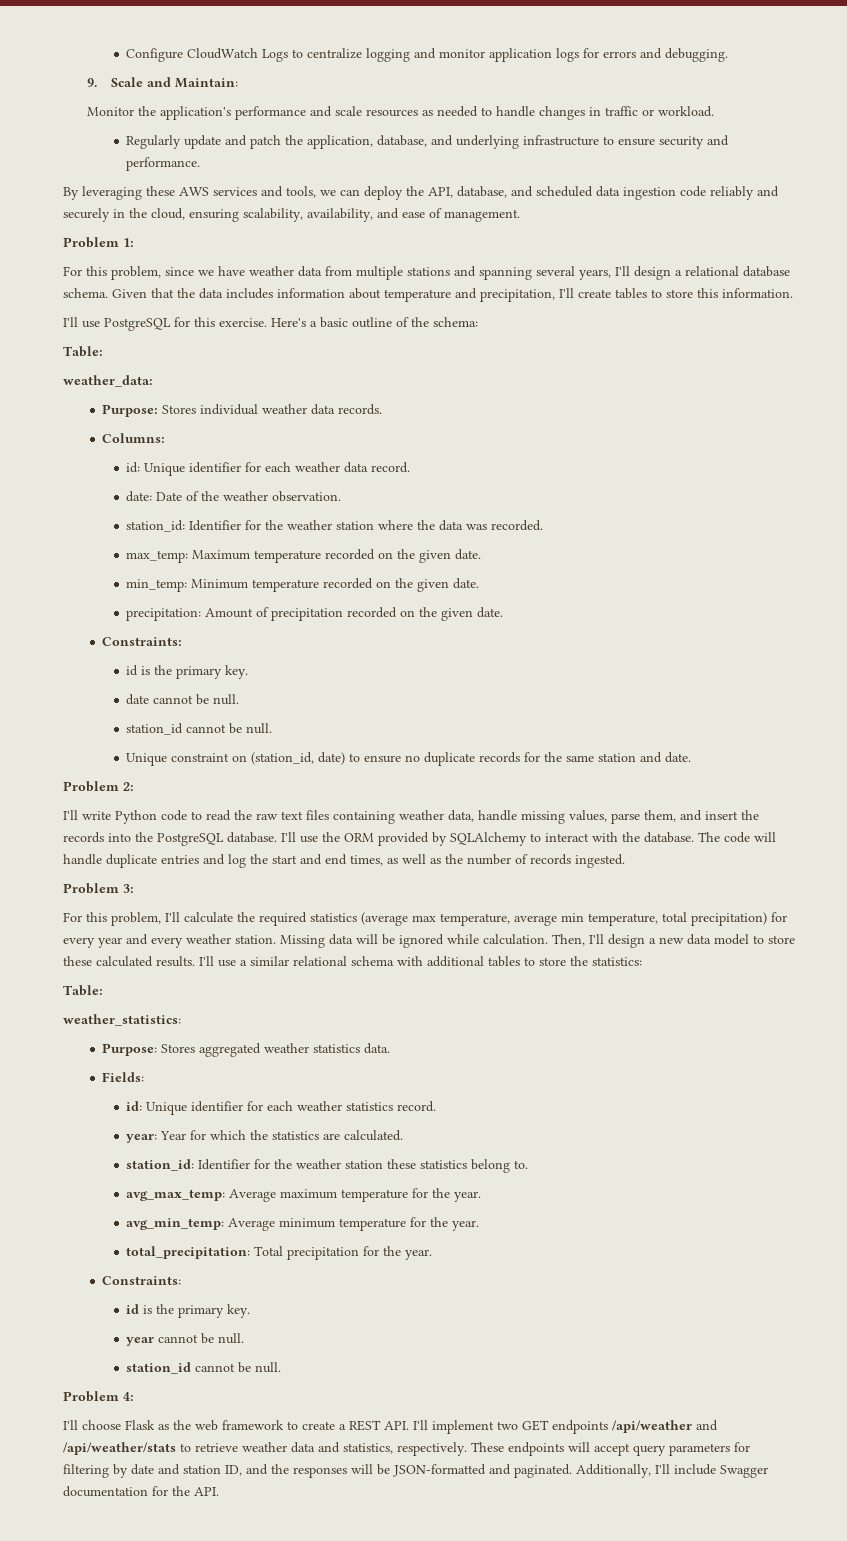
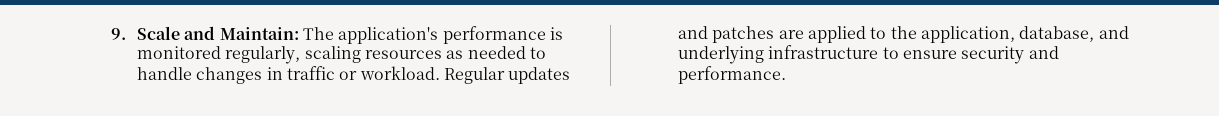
[126,48,729,62] [86,77,238,88] [86,106,362,120] Configure CloudWatch Logs to centralize logging and monitor application logs for errors and debugging. // 9. Scale and Maintain: // Monitor the application's performance and scale -> [110,26,563,44] [136,46,361,64] 9. Scale and Maintain: The application's performance is monitored regularly, scaling
[126,135,282,149] // Regularly update and patch -> [443,67,571,84] [677,26,887,43] Regular updates and patches are applied to
[63,186,779,200] [63,208,520,222] [63,237,134,248] [63,266,790,280] [63,288,793,302] [63,317,478,331] [63,346,103,357] [63,375,153,387] [102,404,383,417] [102,433,166,443] [126,462,411,476] [126,491,342,502] [126,520,544,532] [126,549,482,563] [126,578,480,592] [126,607,504,621] [102,637,183,646] [126,665,249,679] [126,694,240,705] [126,723,273,735] [126,752,692,766] [63,781,134,792] [63,810,759,824] [63,832,776,846] [63,854,625,868] [63,883,134,894] [63,912,787,926] [63,934,795,948] [63,956,642,967] [63,985,103,996] [63,1014,181,1026] [102,1043,391,1057] [102,1072,145,1082] [126,1101,437,1115] [126,1130,404,1143] [126,1159,529,1173] [126,1188,482,1202] [126,1217,480,1231] [126,1246,433,1260] [102,1276,182,1285] [126,1304,251,1318] [126,1333,245,1346] [126,1362,282,1374] [63,1391,134,1402] [63,1420,718,1434] [63,1442,750,1456] [63,1464,768,1478] [63,1486,219,1497] // By leveraging these AWS services and tools, we can deploy the API, database, and scheduled data ingestion code reliably and securely in the cloud, ensuring scalability, availability, and ease of management. // Problem 1: // For this problem, since we have weather data from multiple stations and spanning several years, I'll design a relational database schema. Given that the data includes information about temperature and precipitation, I'll create tables to store this information. // I'll use PostgreSQL for this exercise. Here's a basic outline of the schema: // Table: // weather_data: // Purpose: Stores individual weather data records. // Columns: // id: Unique identifier for each weather data record. // date: Date of the weather observation. // station_id: Identifier for the weather station where the data was recorded. // max_temp: Maximum temperature recorded on the given date. // min_temp: Minimum temperature recorded on the given date. // precipitation: Amount of precipitation recorded on the given date. // Constraints: // id is the primary key. // date cannot be null. // station_id cannot be null. // Unique constraint on (station_id, date) to ensure no duplicate records for the same station and date. // Problem 2: // I'll write Python code to read the raw text files containing weather data, handle missing values, parse them, and insert the records into the PostgreSQL database. I'll use the ORM provided by SQLAlchemy to interact with the database. The code will handle duplicate entries and log the start and end times, as well as the number of records ingested. // Problem 3: // For this problem, I'll calculate the required statistics (average max temperature, average min temperature, total precipitation) for every year and every weather station. Missing data will be ignored while calculation. Then, I'll design a new data model to store these calculated results. I'll use a similar relational schema with additional tables to store the statistics: // Table: // weather_statistics: // Purpose: Stores aggregated weather statistics data. // Fields: // id: Unique identifier for each weather statistics record. // year: Year for which the statistics are calculated. // station_id: Identifier for the weather station these statistics belong to. // avg_max_temp: Average maximum temperature for the year. // avg_min_temp: Average minimum temperature for the year. // total_precipitation: Total precipitation for the year. // Constraints: // id is the primary key. // year cannot be null. // station_id cannot be null. // Problem 4: // I'll choose Flask as the web framework to create a REST API. I'll implement two GET endpoints /api/weather and /api/weather/stats to retrieve weather data and statistics, respectively. These endpoints will accept query parameters for filtering by date and station ID, and the responses will be JSON-formatted and paginated. Additionally, I'll include Swagger documentation for the API. -> (786, 75) none

